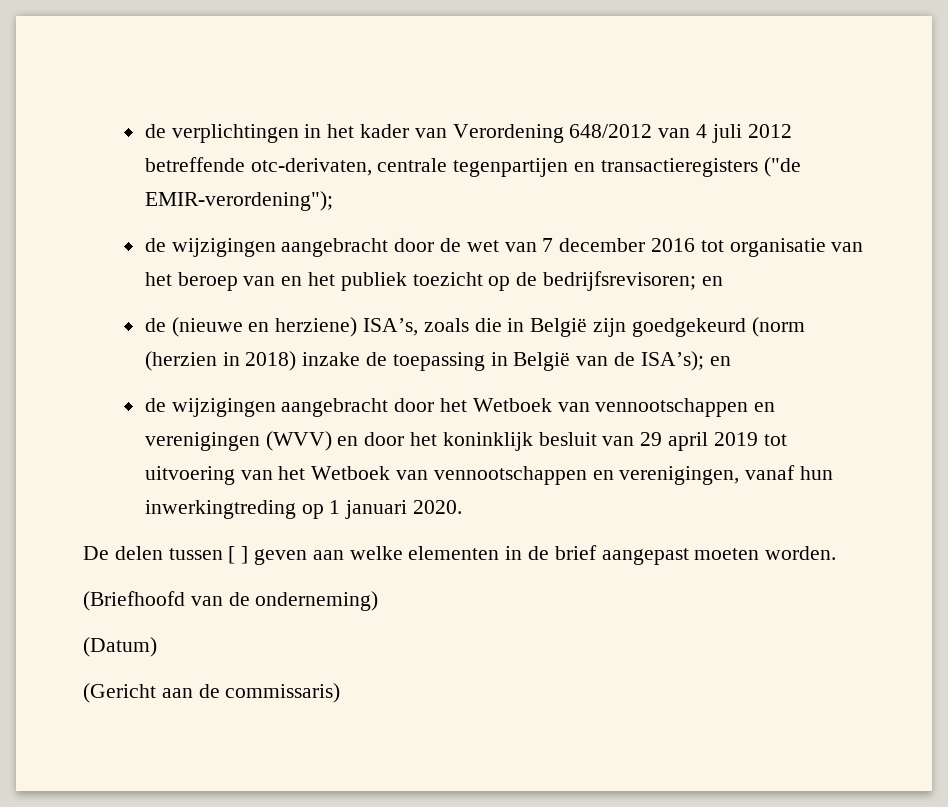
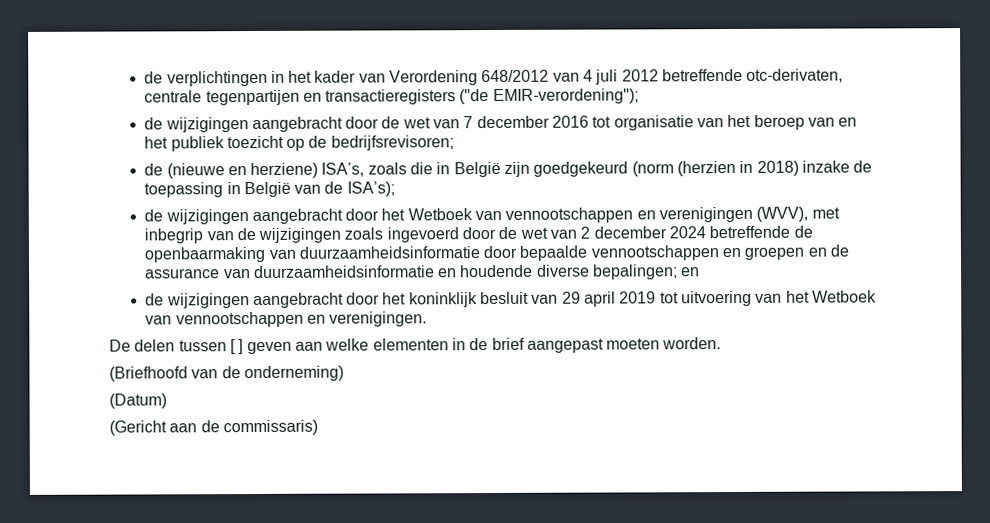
[701,276,723,286] en -> (454, 143) none
[709,356,731,366] en -> (395, 189) none
[265,431,359,451] (WVV) en -> [756,206,840,222] [144,225,813,244] [144,244,850,263] [145,264,701,280] [145,292,344,309] (WVV), met inbegrip van de wijzigingen zoals ingevoerd door de wet van 2 december 2024 betreffende de openbaarmaking van duurzaamheidsinformatie door bepaalde vennootschappen en groepen en de assurance van duurzaamheidsinformatie en houdende diverse bepalingen; en // de wijzigingen aangebracht
[619,465,833,485] [144,500,462,519] verenigingen, vanaf hun inwerkingtreding op 1 januari 2020. -> [329,311,428,327] verenigingen.

